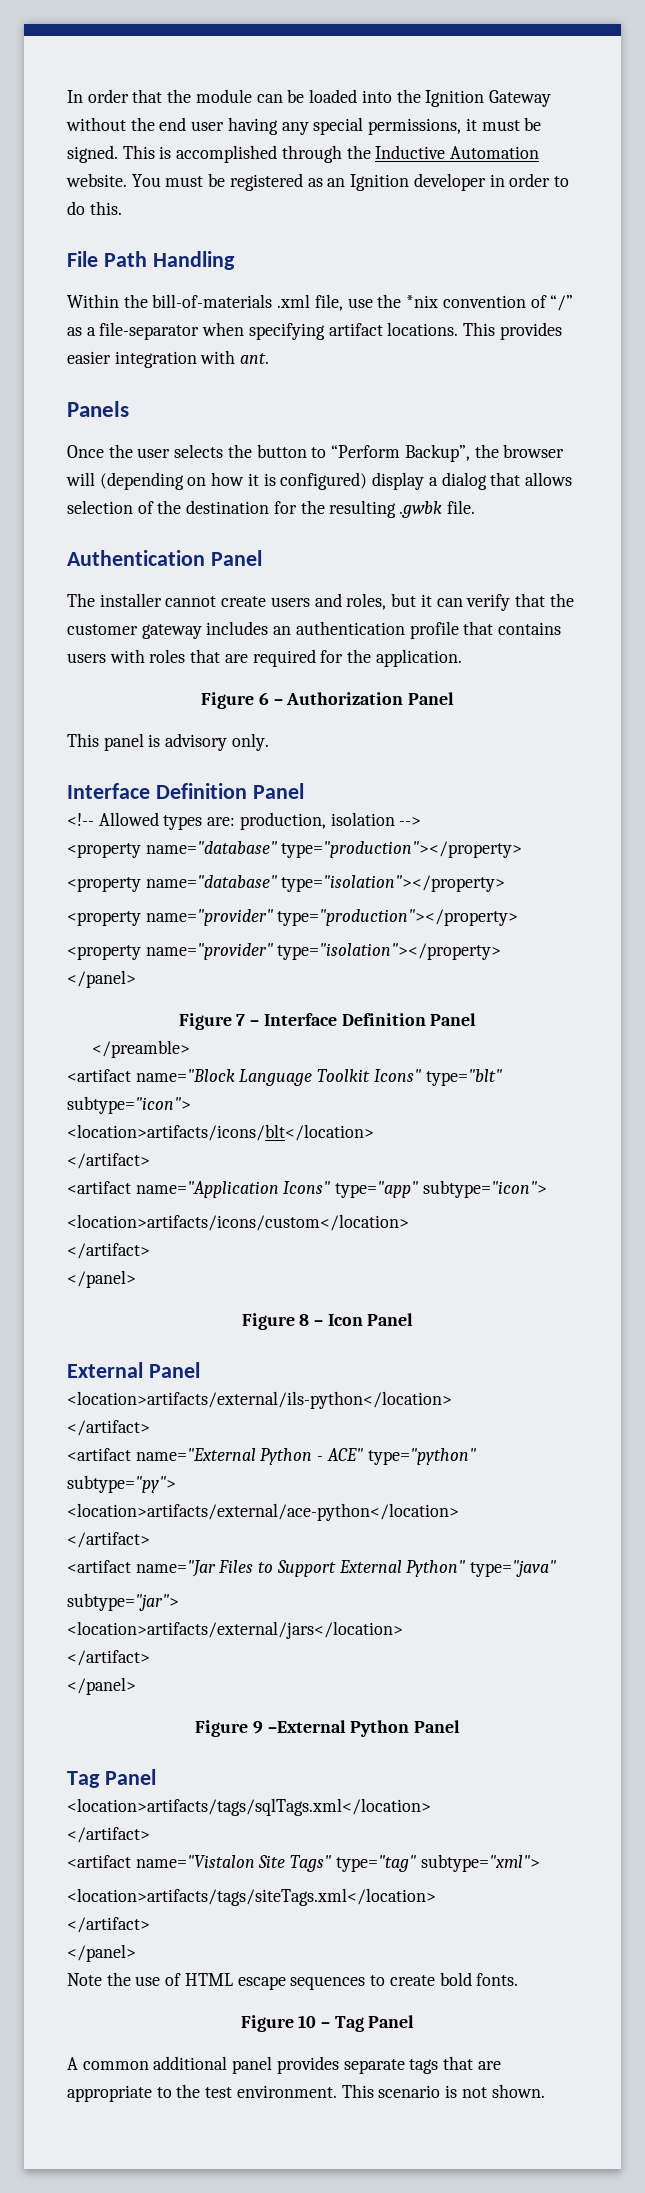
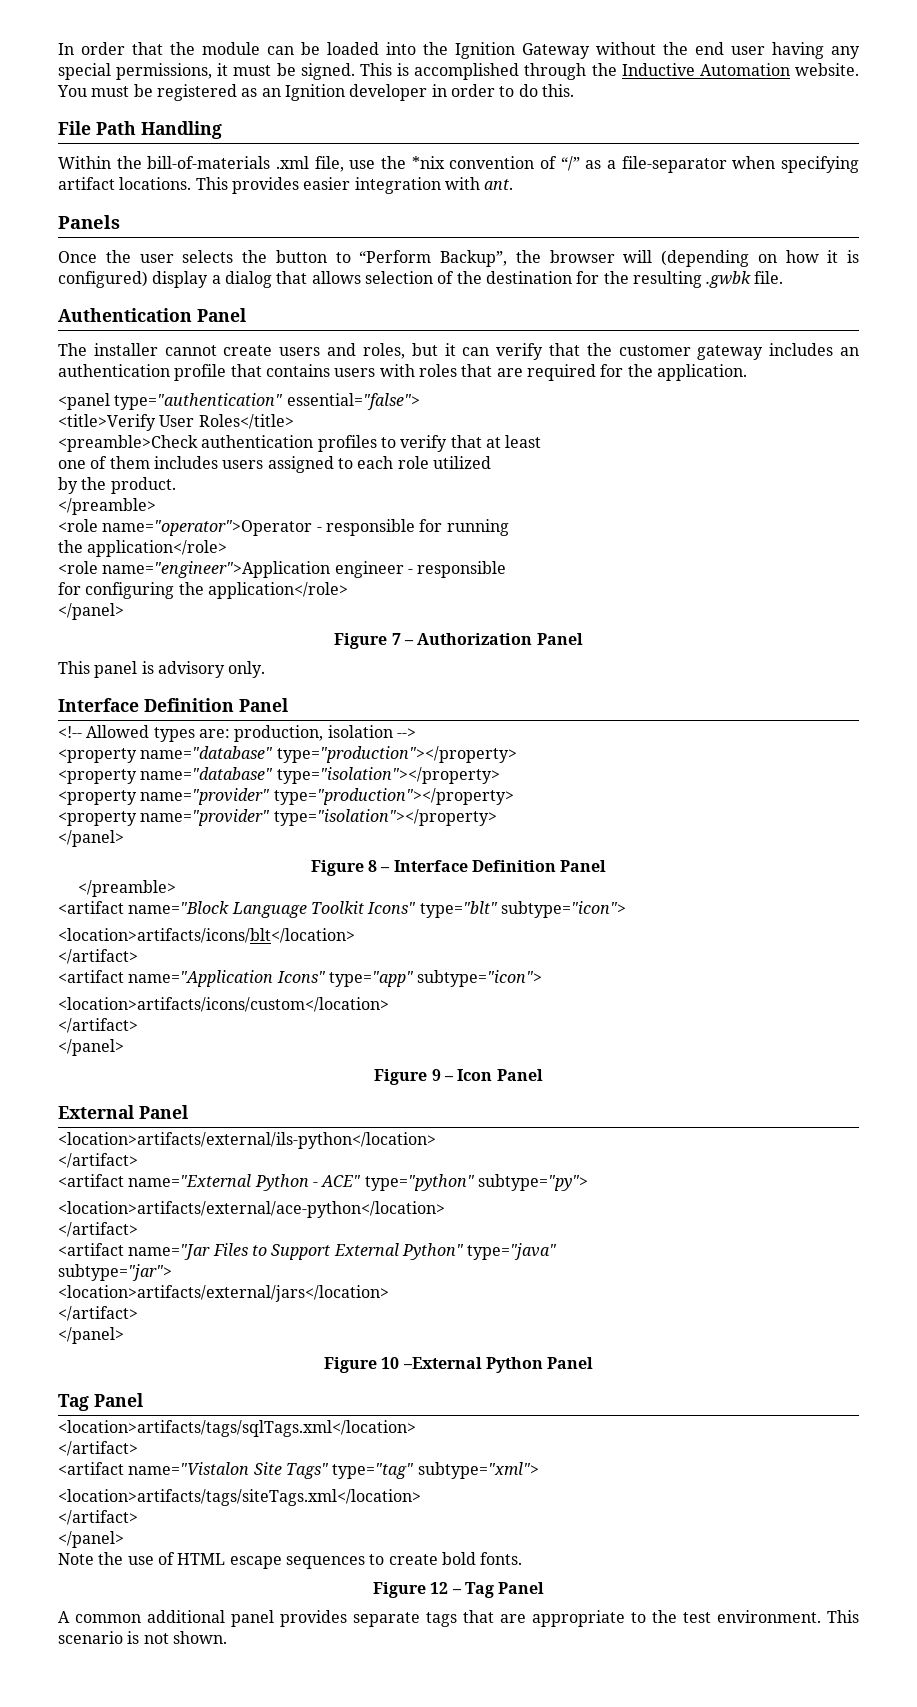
[201,692,269,709] // Figure 6 -> [58,393,420,410] [58,414,294,431] [58,435,542,452] [58,456,491,473] [58,477,176,494] [58,498,156,515] [58,519,509,536] [58,540,228,557] [58,561,507,578] [58,582,348,599] [58,603,124,620] [334,633,401,649] // <panel type="authentication" essential="false"> // <title>Verify User Roles</title> // <preamble>Check authentication profiles to verify that at least // one of them includes users assigned to each role utilized // by the product. // </preamble> // <role name="operator">Operator - responsible for running // the application</role> // <role name="engineer">Application engineer - responsible // for configuring the application</role> // </panel> // Figure 7
[236,1014,246,1026] 7 -> [368,860,378,872] 8
[299,1314,310,1326] 8 -> [431,1069,441,1081] 9
[252,1721,263,1734] 9 -> [381,1357,400,1369] 10
[298,2015,317,2028] 10 -> [430,1582,449,1594] 12

